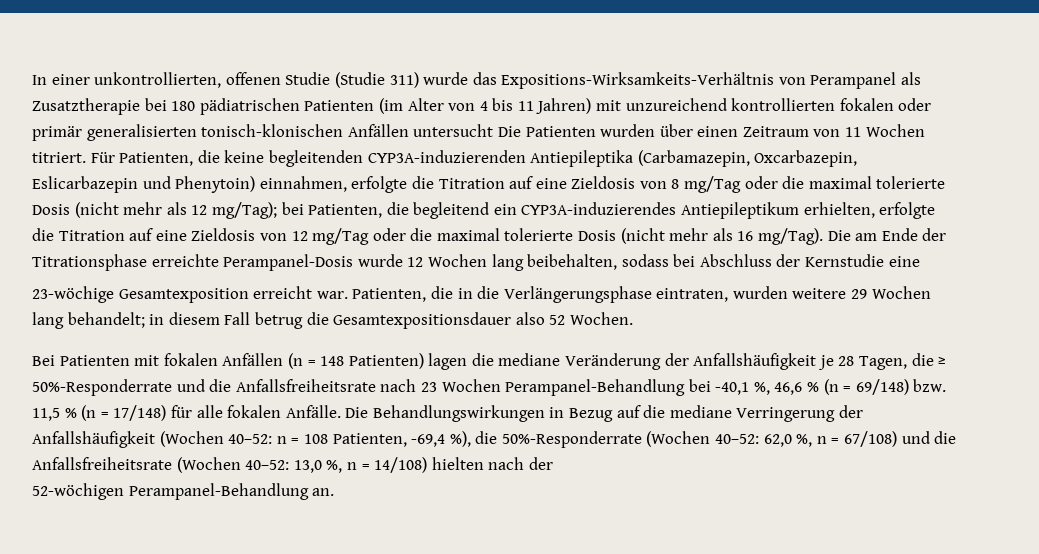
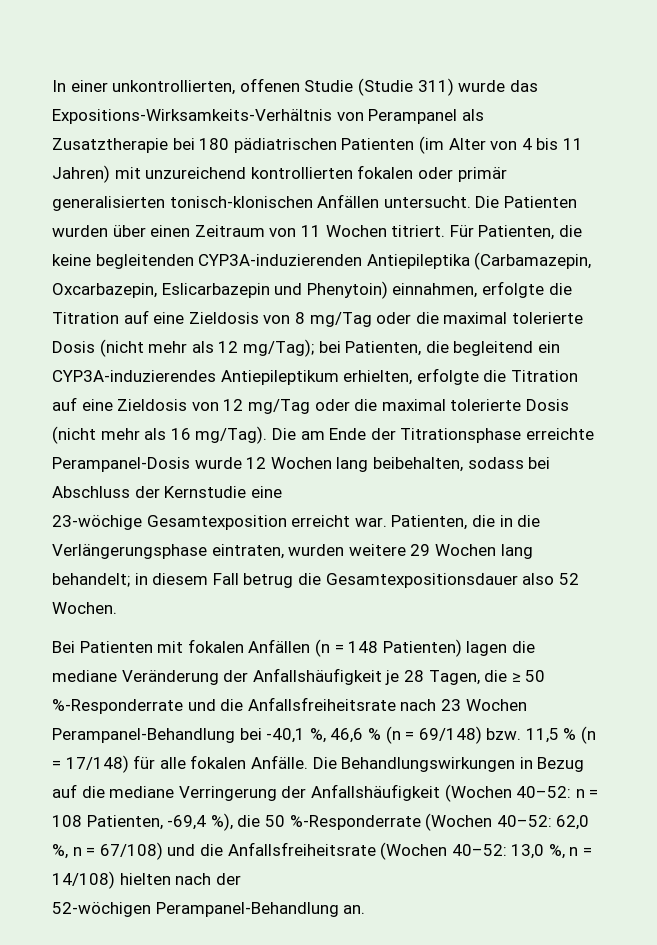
[413,124,494,137] untersucht -> [383,196,471,208] untersucht.
[32,379,172,396] 50%-Responderrate -> [525,670,546,682] [52,699,183,714] 50 %-Responderrate
[501,431,642,448] 50%-Responderrate -> [264,815,421,830] 50 %-Responderrate

